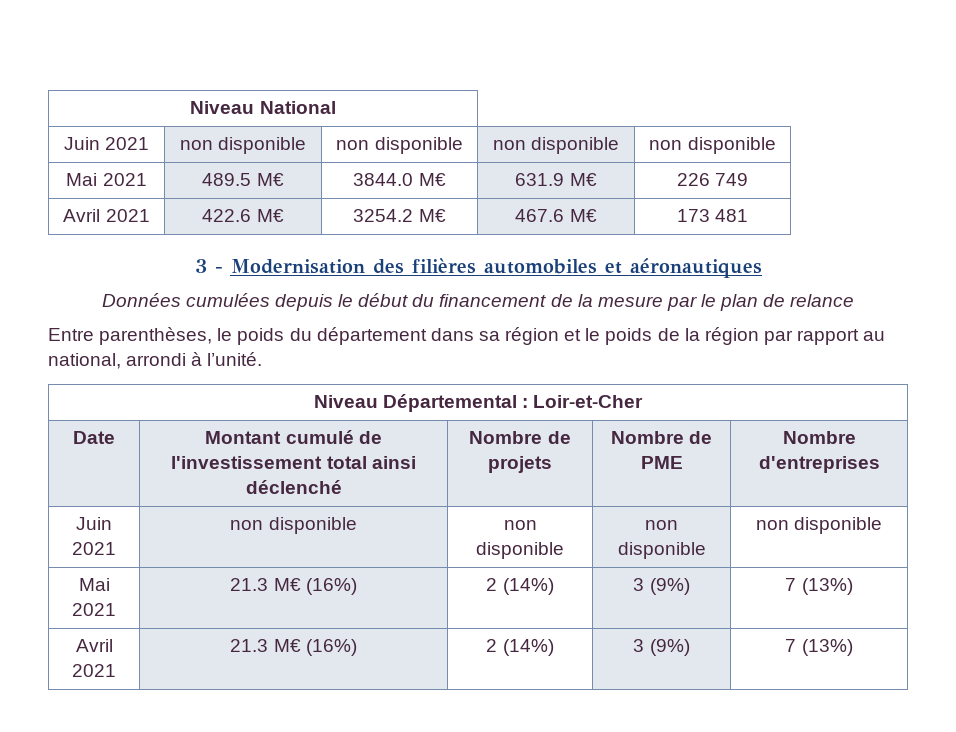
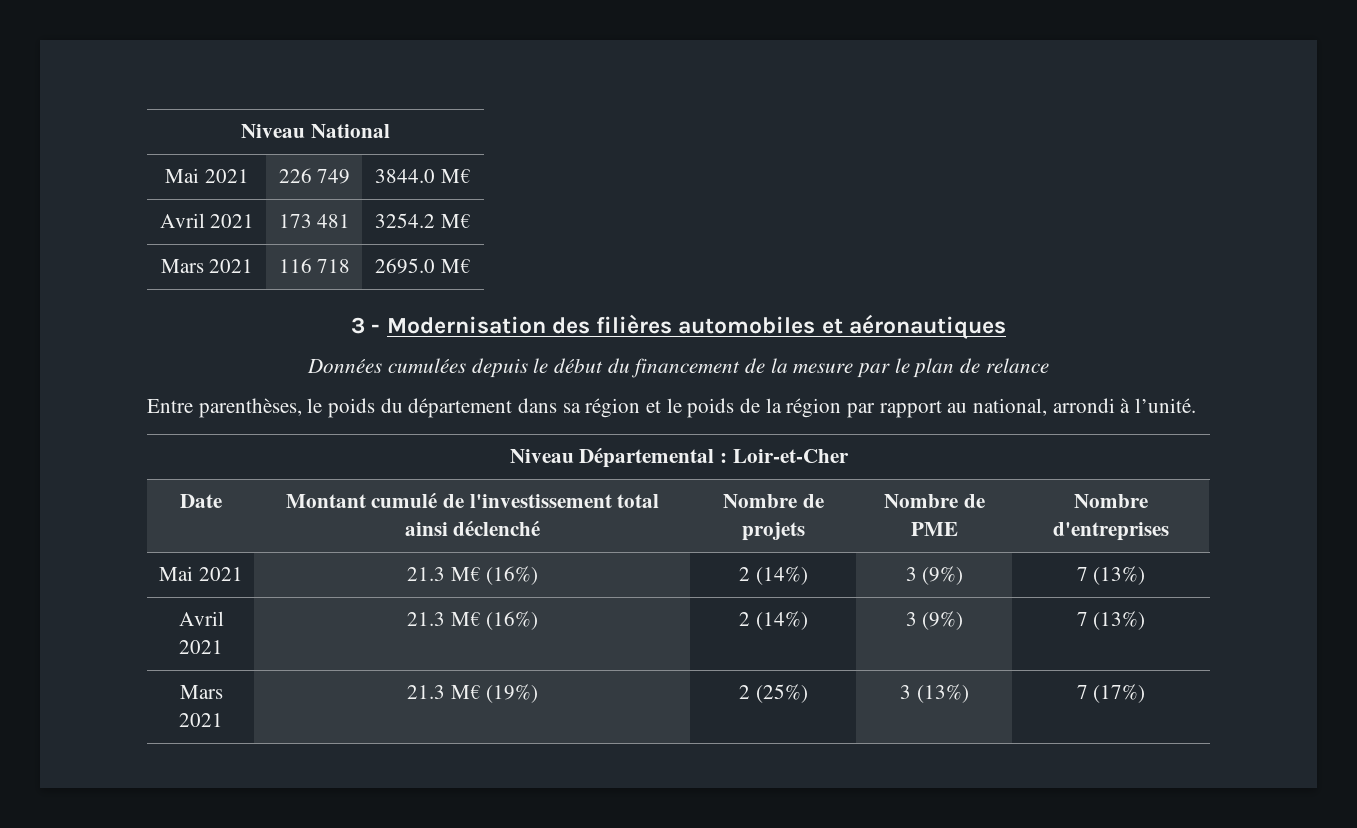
[63,137,150,150] [179,137,307,154] [336,137,463,154] [492,137,620,154] [649,137,776,154] [66,173,147,186] [202,173,284,186] // Juin 2021 | non disponible | non disponible | non disponible | non disponible // Mai 2021 | 489.5 M€ -> [165,168,249,183] [278,168,351,184] // Mai 2021 | 226 749
[515,173,597,186] [676,173,749,186] [63,209,150,222] [202,209,284,222] | 631.9 M€ | 226 749 // Avril 2021 | 422.6 M€ -> [159,213,255,228] [278,214,351,228] // Avril 2021 | 173 481
[515,209,597,222] [676,209,749,222] | 467.6 M€ | 173 481 -> [160,259,254,273] [278,258,351,273] [375,258,471,274] // Mars 2021 | 116 718 | 2695.0 M€
[76,517,112,530] [72,542,116,555] [230,517,357,534] [503,520,537,530] [476,542,564,559] [645,520,678,530] [617,542,706,559] [755,517,883,534] // Juin 2021 | non disponible | non disponible | non disponible | non disponible -> (1169, 531) none
(853, 647) none -> [179,685,223,699] [179,713,223,727] [406,684,539,703] [739,684,808,703] [900,684,969,703] [1076,684,1146,703] // Mars 2021 | 21.3 M€ (19%) | 2 (25%) | 3 (13%) | 7 (17%)

